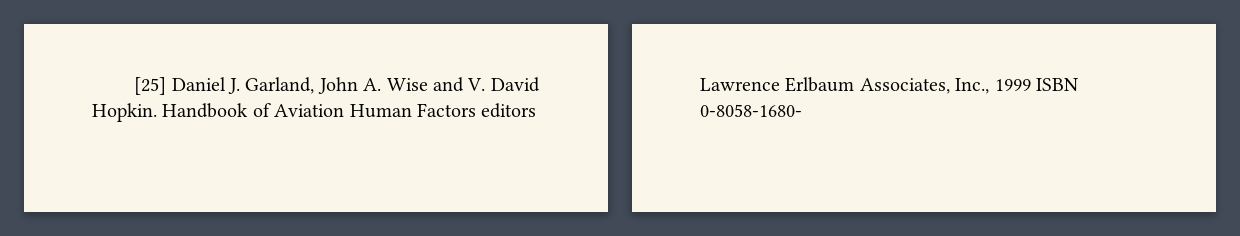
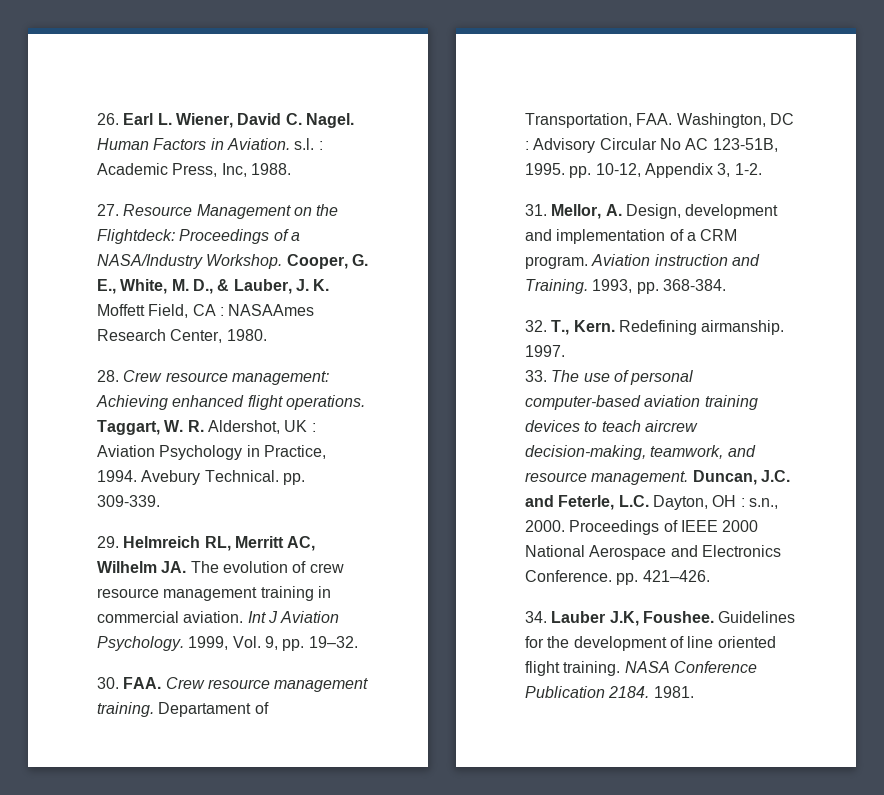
[134,77,540,95] [92,103,537,122] [700,77,1078,94] [700,104,802,117] [25] Daniel J. Garland, John A. Wise and V. David Hopkin. Handbook of Aviation Human Factors editors Lawrence Erlbaum Associates, Inc., 1999 ISBN 0-8058-1680- -> [97,113,354,128] [97,138,323,150] [97,163,291,177] [97,204,339,219] [97,229,300,244] [97,254,368,269] [97,279,330,294] [97,304,315,318] [97,329,267,343] [97,370,329,385] [96,395,365,410] [97,420,316,435] [97,445,326,460] [97,470,305,485] [97,495,160,507] [97,536,316,551] [97,561,344,573] [97,586,331,601] [97,611,340,623] [97,636,358,651] [97,677,369,692] [97,702,269,717] [525,113,794,128] [525,138,778,153] [525,163,762,178] [525,204,779,219] [525,229,738,244] [525,254,760,269] [525,279,726,294] [525,320,785,335] [525,345,565,357] [525,370,694,385] [525,395,758,410] [525,420,698,432] [525,445,756,460] [525,470,790,485] [525,495,778,510] [525,520,759,535] [525,545,781,560] [525,570,710,585] [525,611,796,626] [525,636,776,651] [525,661,757,676] [525,686,694,698] 26. Earl L. Wiener, David C. Nagel. Human Factors in Aviation. s.l. : Academic Press, Inc, 1988. // 27. Resource Management on the Flightdeck: Proceedings of a NASA/Industry Workshop. Cooper, G. E., White, M. D., & Lauber, J. K. Moffett Field, CA : NASAAmes Research Center, 1980. // 28. Crew resource management: Achieving enhanced flight operations. Taggart, W. R. Aldershot, UK : Aviation Psychology in Practice, 1994. Avebury Technical. pp. 309-339. // 29. Helmreich RL, Merritt AC, Wilhelm JA. The evolution of crew resource management training in commercial aviation. Int J Aviation Psychology. 1999, Vol. 9, pp. 19–32. // 30. FAA. Crew resource management training. Departament of Transportation, FAA. Washington, DC : Advisory Circular No AC 123-51B, 1995. pp. 10-12, Appendix 3, 1-2. // 31. Mellor, A. Design, development and implementation of a CRM program. Aviation instruction and Training. 1993, pp. 368-384. // 32. T., Kern. Redefining airmanship. 1997. // 33. The use of personal computer-based aviation training devices to teach aircrew decision-making, teamwork, and resource management. Duncan, J.C. and Feterle, L.C. Dayton, OH : s.n., 2000. Proceedings of IEEE 2000 National Aerospace and Electronics Conference. pp. 421–426. // 34. Lauber J.K, Foushee. Guidelines for the development of line oriented flight training. NASA Conference Publication 2184. 1981.

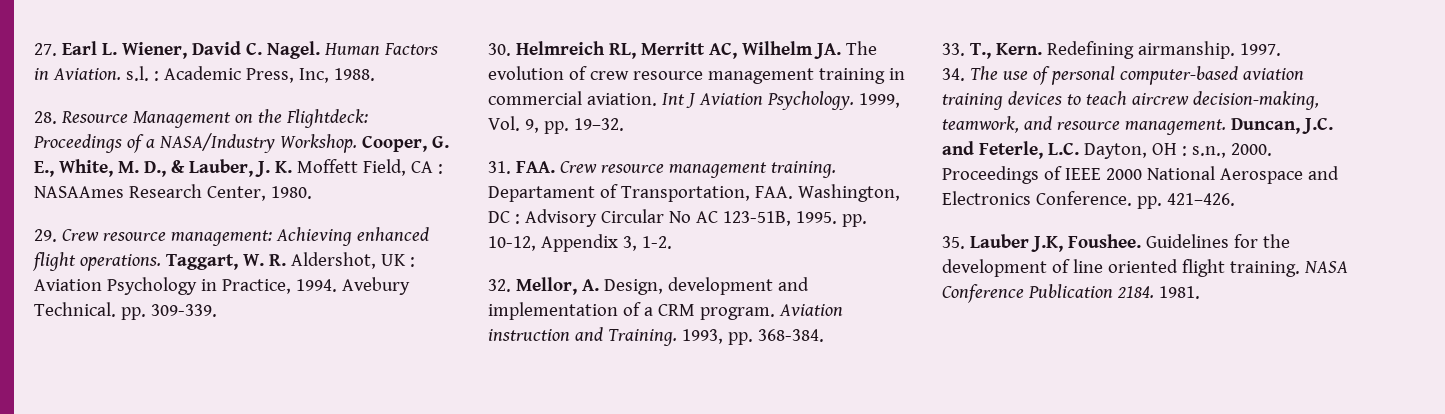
[97,113,119,125] 26. -> [34,43,57,56] 27.
[97,204,119,216] 27. -> [34,111,57,124] 28.
[97,370,119,382] 28. -> [34,229,57,242] 29.
[97,536,119,548] 29. -> [488,43,511,56] 30.
[97,677,119,689] 30. -> [488,161,511,174] 31.
[525,204,547,216] 31. -> [488,279,511,292] 32.
[525,320,547,332] 32. -> [942,43,965,56] 33.
[525,370,547,382] 33. -> [942,68,965,81] 34.
[525,611,547,623] 34. -> [942,236,965,249] 35.

